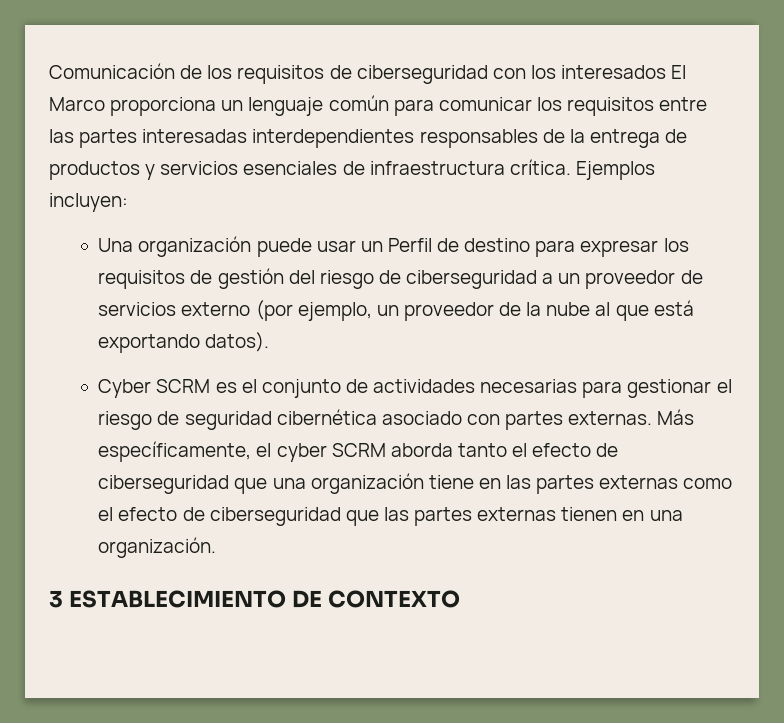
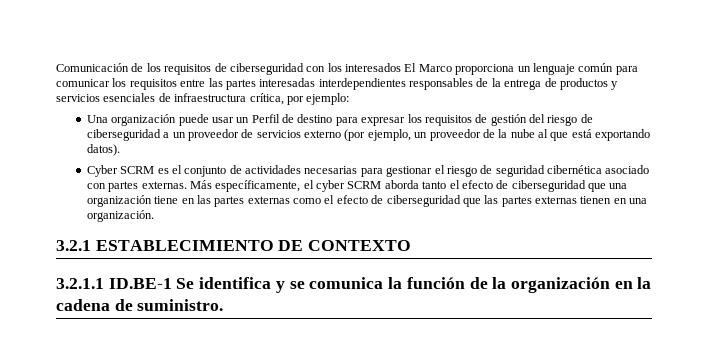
[509,159,655,180] [49,193,128,212] crítica. Ejemplos incluyen: -> [249,93,350,105] crítica, por ejemplo:
[49,590,63,608] 3 -> [56,240,91,251] 3.2.1
(460, 599) none -> [56,277,652,293] [56,299,224,311] // 3.2.1.1 ID.BE-1 Se identifica y se comunica la función de la organización en la cadena de suministro.

